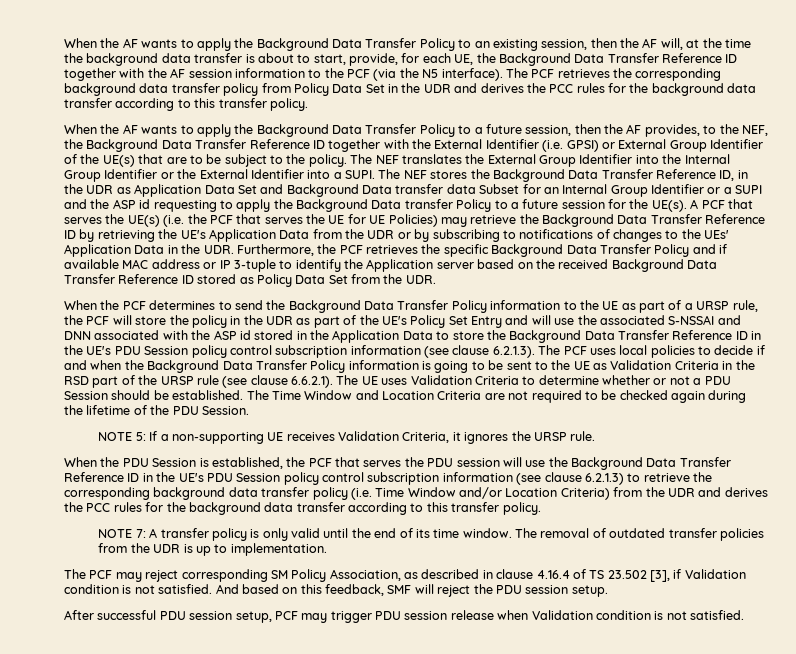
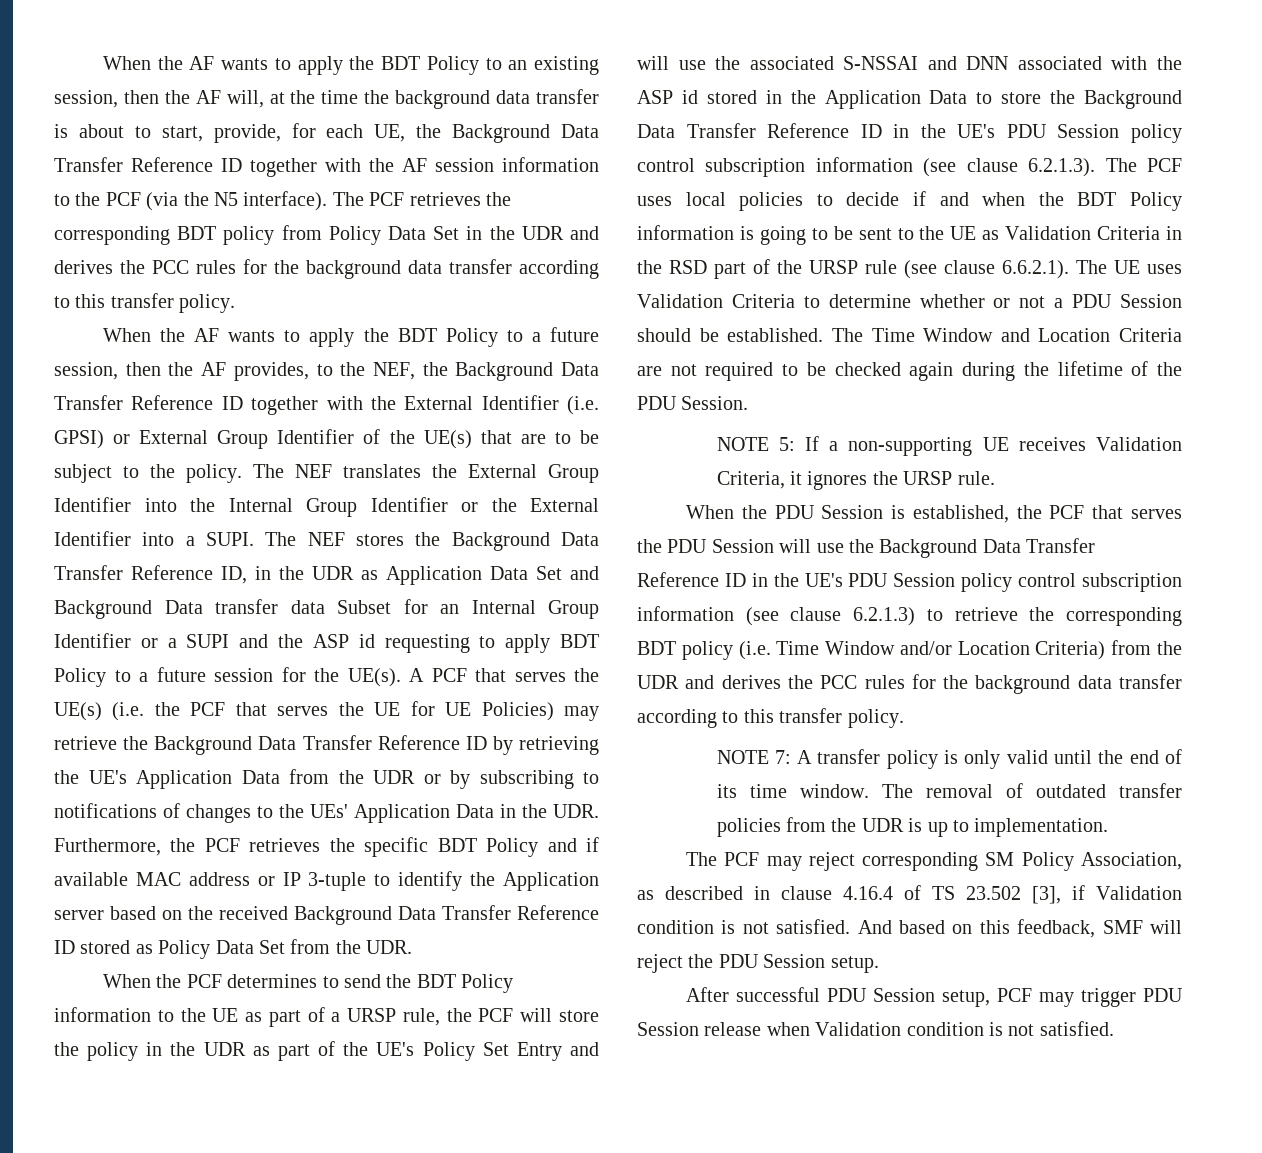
[64,38,417,51] When the AF wants to apply the Background Data Transfer -> [102,56,421,75] When the AF wants to apply the BDT
[64,83,220,96] background data transfer -> [177,226,217,240] BDT
[256,124,417,137] Background Data Transfer -> [397,328,437,342] BDT
[273,199,453,212] the Background Data transfer -> [560,634,599,648] BDT
[491,244,651,257] Background Data Transfer -> [437,838,477,852] BDT
[288,300,449,313] Background Data Transfer -> [416,974,456,988] BDT
[147,360,307,373] Background Data Transfer -> [1077,192,1117,206] BDT
[456,458,500,467] session -> [711,539,774,553] Session
[153,487,310,500] background data transfer -> [637,641,676,655] BDT
[525,585,569,594] session -> [763,954,826,968] Session
[189,611,233,620] session -> [872,988,935,1002] Session
[404,611,448,620] session -> [637,1022,699,1036] Session

